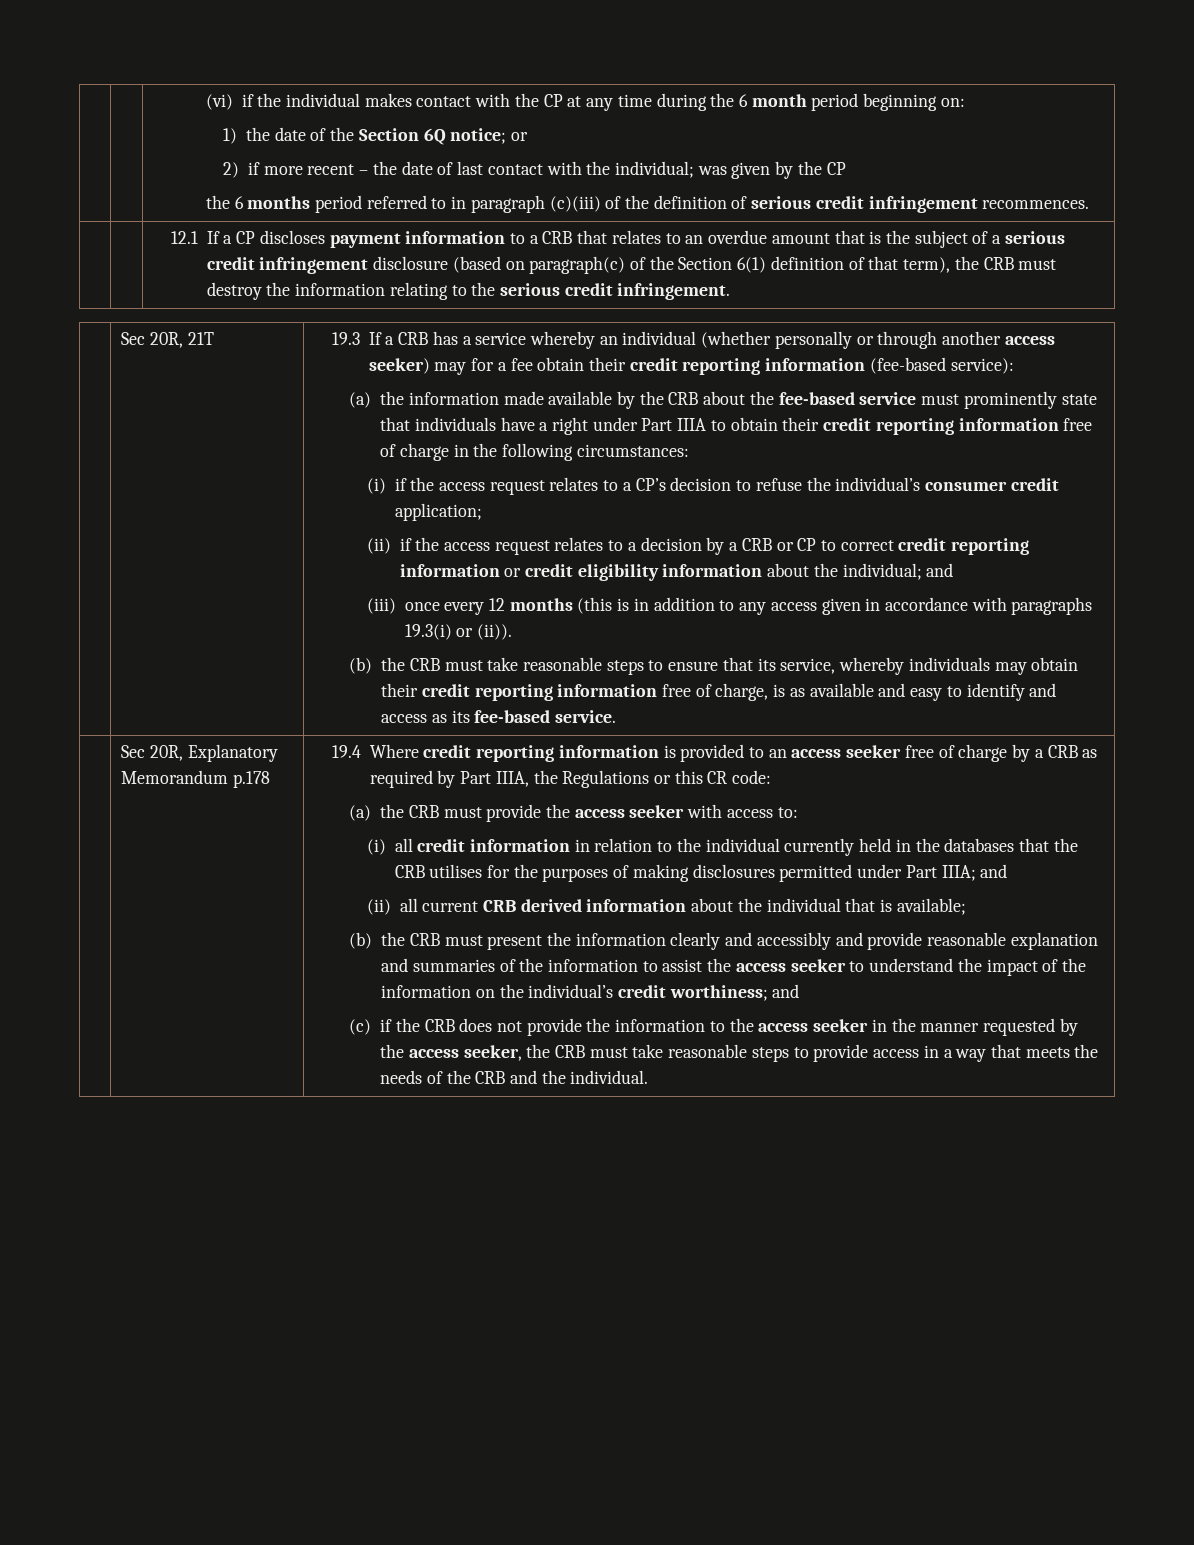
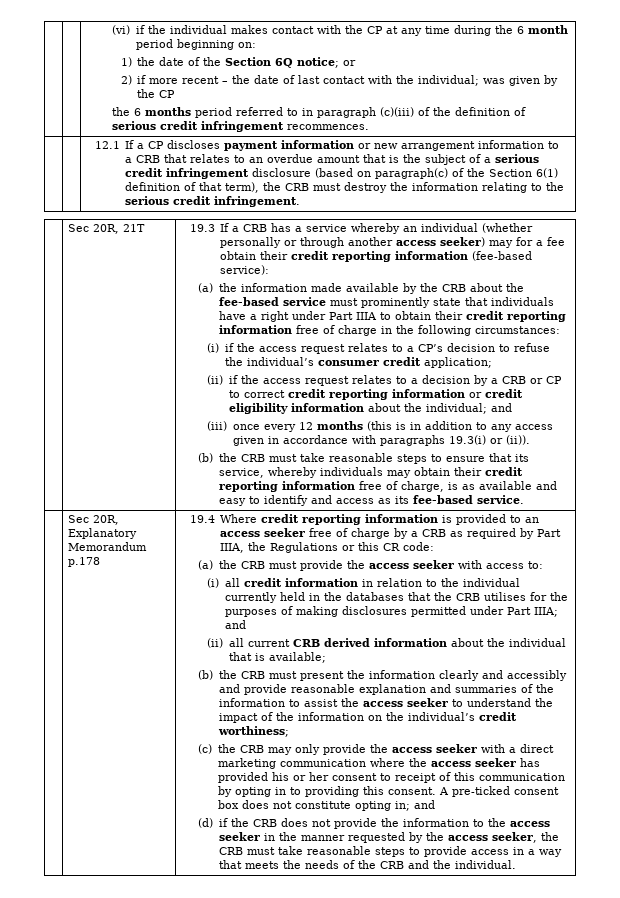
(506, 237) none -> [358,140,545,151] or new arrangement information
[772,984,800,998] [349,1019,372,1035] and // (c) -> [198,744,554,755] [217,758,540,769] [217,772,565,783] [217,786,559,797] [217,800,435,811] [198,818,214,828] // (c) the CRB may only provide the access seeker with a direct marketing communication where the access seeker has provided his or her consent to receipt of this communication by opting in to providing this consent. A pre-ticked consent box does not constitute opting in; and // (d)

